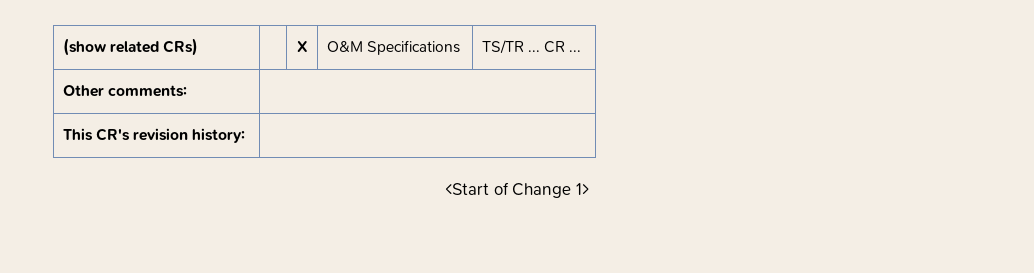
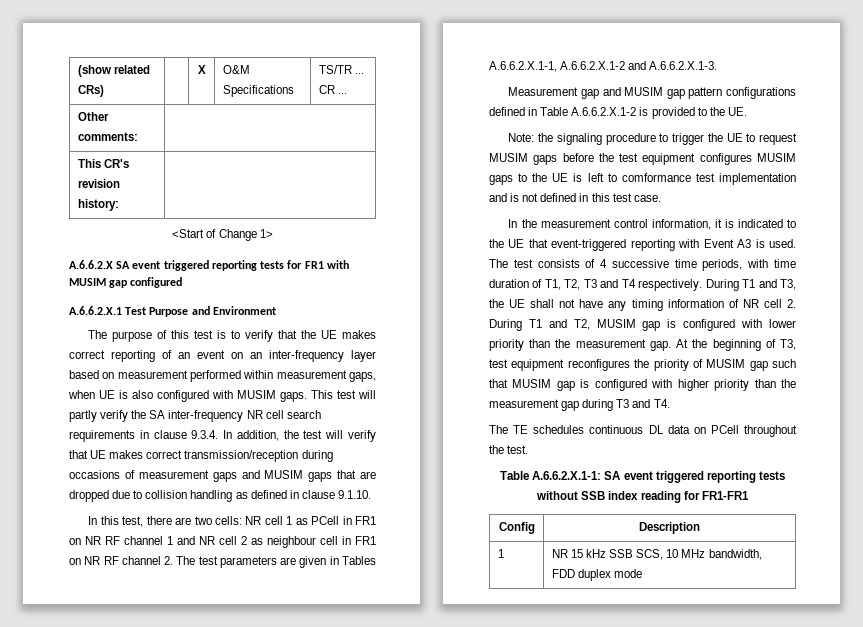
(589, 189) none -> [69,260,349,271] [69,277,183,288] [69,306,276,317] [88,330,376,342] [69,350,376,362] [69,370,376,382] [68,390,376,402] [69,410,321,422] [69,430,376,442] [69,450,333,462] [69,470,376,482] [69,490,371,502] [88,516,376,527] [69,536,376,548] [69,556,376,568] [489,61,718,72] [508,87,796,99] [489,107,747,119] [508,133,797,145] [489,153,796,165] [489,173,796,185] [489,193,661,202] [508,219,796,230] [489,239,796,251] [489,259,796,271] [489,279,796,291] [489,299,796,311] [489,319,796,331] [489,339,796,351] [489,359,796,371] [489,379,796,391] [489,399,670,411] [489,425,797,437] [489,445,529,454] [500,471,785,483] [536,491,749,503] [498,522,535,534] [639,522,700,534] [497,549,504,558] [551,549,762,560] [551,569,643,581] // A.6.6.2.X SA event triggered reporting tests for FR1 with MUSIM gap configured // A.6.6.2.X.1 Test Purpose and Environment // The purpose of this test is to verify that the UE makes correct reporting of an event on an inter-frequency layer based on measurement performed within measurement gaps, when UE is also configured with MUSIM gaps. This test will partly verify the SA inter-frequency NR cell search requirements in clause 9.3.4. In addition, the test will verify that UE makes correct transmission/reception during occasions of measurement gaps and MUSIM gaps that are dropped due to collision handling as defined in clause 9.1.10. // In this test, there are two cells: NR cell 1 as PCell in FR1 on NR RF channel 1 and NR cell 2 as neighbour cell in FR1 on NR RF channel 2. The test parameters are given in Tables A.6.6.2.X.1-1, A.6.6.2.X.1-2 and A.6.6.2.X.1-3. // Measurement gap and MUSIM gap pattern configurations defined in Table A.6.6.2.X.1-2 is provided to the UE. // Note: the signaling procedure to trigger the UE to request MUSIM gaps before the test equipment configures MUSIM gaps to the UE is left to comformance test implementation and is not defined in this test case. // In the measurement control information, it is indicated to the UE that event-triggered reporting with Event A3 is used. The test consists of 4 successive time periods, with time duration of T1, T2, T3 and T4 respectively. During T1 and T3, the UE shall not have any timing information of NR cell 2. During T1 and T2, MUSIM gap is configured with lower priority than the measurement gap. At the beginning of T3, test equipment reconfigures the priority of MUSIM gap such that MUSIM gap is configured with higher priority than the measurement gap during T3 and T4. // The TE schedules continuous DL data on PCell throughout the test. // Table A.6.6.2.X.1-1: SA event triggered reporting tests without SSB index reading for FR1-FR1 // Config | Description // 1 | NR 15 kHz SSB SCS, 10 MHz bandwidth, FDD duplex mode

